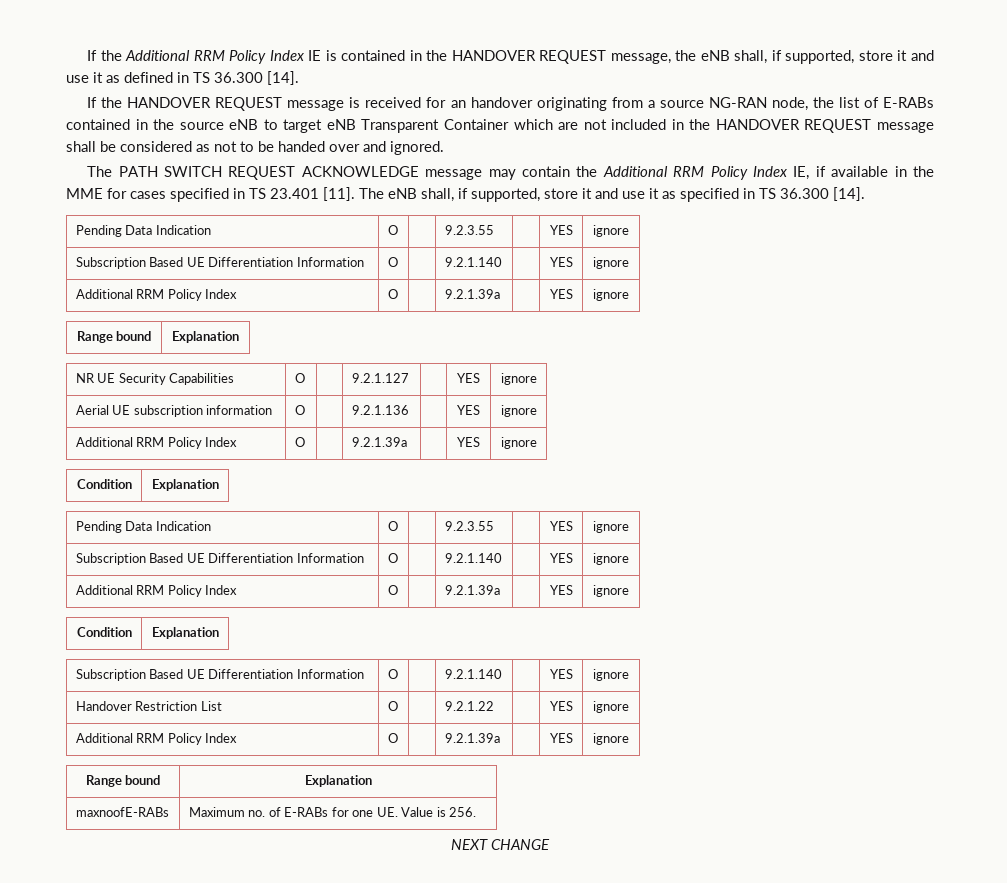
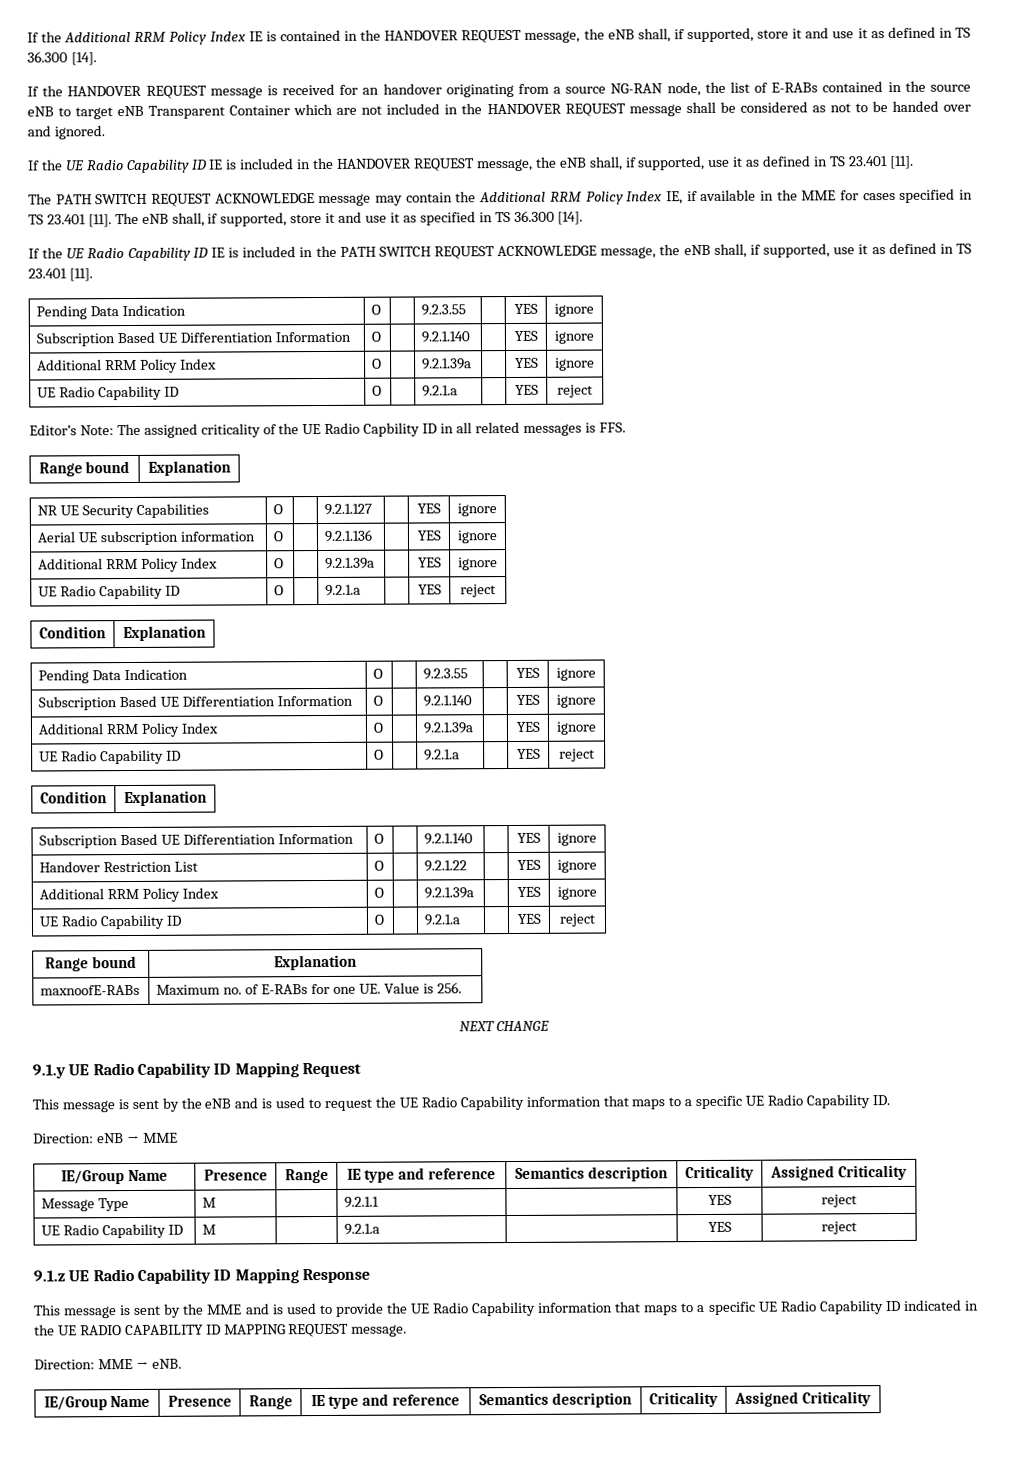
(444, 148) none -> [27,155,914,174] // If the UE Radio Capability ID IE is included in the HANDOVER REQUEST message, the eNB shall, if supported, use it as defined in TS 23.401 [11].
(865, 194) none -> [28,242,973,262] [28,268,93,282] // If the UE Radio Capability ID IE is included in the PATH SWITCH REQUEST ACKNOWLEDGE message, the eNB shall, if supported, use it as defined in TS 23.401 [11].
(629, 295) none -> [37,385,180,401] [372,385,383,396] [422,385,459,397] [514,384,539,395] [557,384,593,398] [29,421,626,438] // UE Radio Capability ID | O | | 9.2.1.a | | YES | reject // Editor’s Note: The assigned criticality of the UE Radio Capbility ID in all related messages is FFS.
(537, 443) none -> [38,584,181,600] [274,585,285,596] [325,584,362,596] [417,584,442,595] [460,584,496,598] // UE Radio Capability ID | O | | 9.2.1.a | | YES | reject
(629, 591) none -> [39,749,182,765] [374,749,385,760] [424,749,461,761] [516,748,541,759] [559,748,595,762] // UE Radio Capability ID | O | | 9.2.1.a | | YES | reject
(629, 739) none -> [39,914,183,930] [374,914,386,925] [424,914,462,926] [516,913,541,924] [559,913,596,927] // UE Radio Capability ID | O | | 9.2.1.a | | YES | reject
(550, 844) none -> [32,1062,361,1079] [32,1094,890,1113] [33,1132,178,1144] [61,1169,168,1185] [203,1169,268,1181] [284,1168,329,1184] [347,1167,496,1183] [515,1166,668,1182] [685,1165,754,1182] [770,1164,907,1181] [41,1198,130,1212] [202,1197,217,1208] [344,1196,380,1208] [707,1194,732,1205] [821,1194,857,1208] [41,1223,184,1239] [202,1224,217,1235] [344,1223,381,1235] [707,1221,732,1232] [821,1221,857,1235] [33,1268,370,1284] [33,1299,979,1319] [34,1323,408,1338] [34,1358,182,1370] [43,1395,151,1411] [167,1395,232,1407] [248,1395,293,1410] [311,1393,460,1409] [479,1392,632,1408] [649,1391,718,1408] [734,1391,871,1407] // 9.1.y UE Radio Capability ID Mapping Request // This message is sent by the eNB and is used to request the UE Radio Capability information that maps to a specific UE Radio Capability ID. // Direction: eNB → MME // IE/Group Name | Presence | Range | IE type and reference | Semantics description | Criticality | Assigned Criticality // Message Type | M | | 9.2.1.1 | | YES | reject // UE Radio Capability ID | M | | 9.2.1.a | | YES | reject // 9.1.z UE Radio Capability ID Mapping Response // This message is sent by the MME and is used to provide the UE Radio Capability information that maps to a specific UE Radio Capability ID indicated in the UE RADIO CAPABILITY ID MAPPING REQUEST message. // Direction: MME → eNB. // IE/Group Name | Presence | Range | IE type and reference | Semantics description | Criticality | Assigned Criticality

